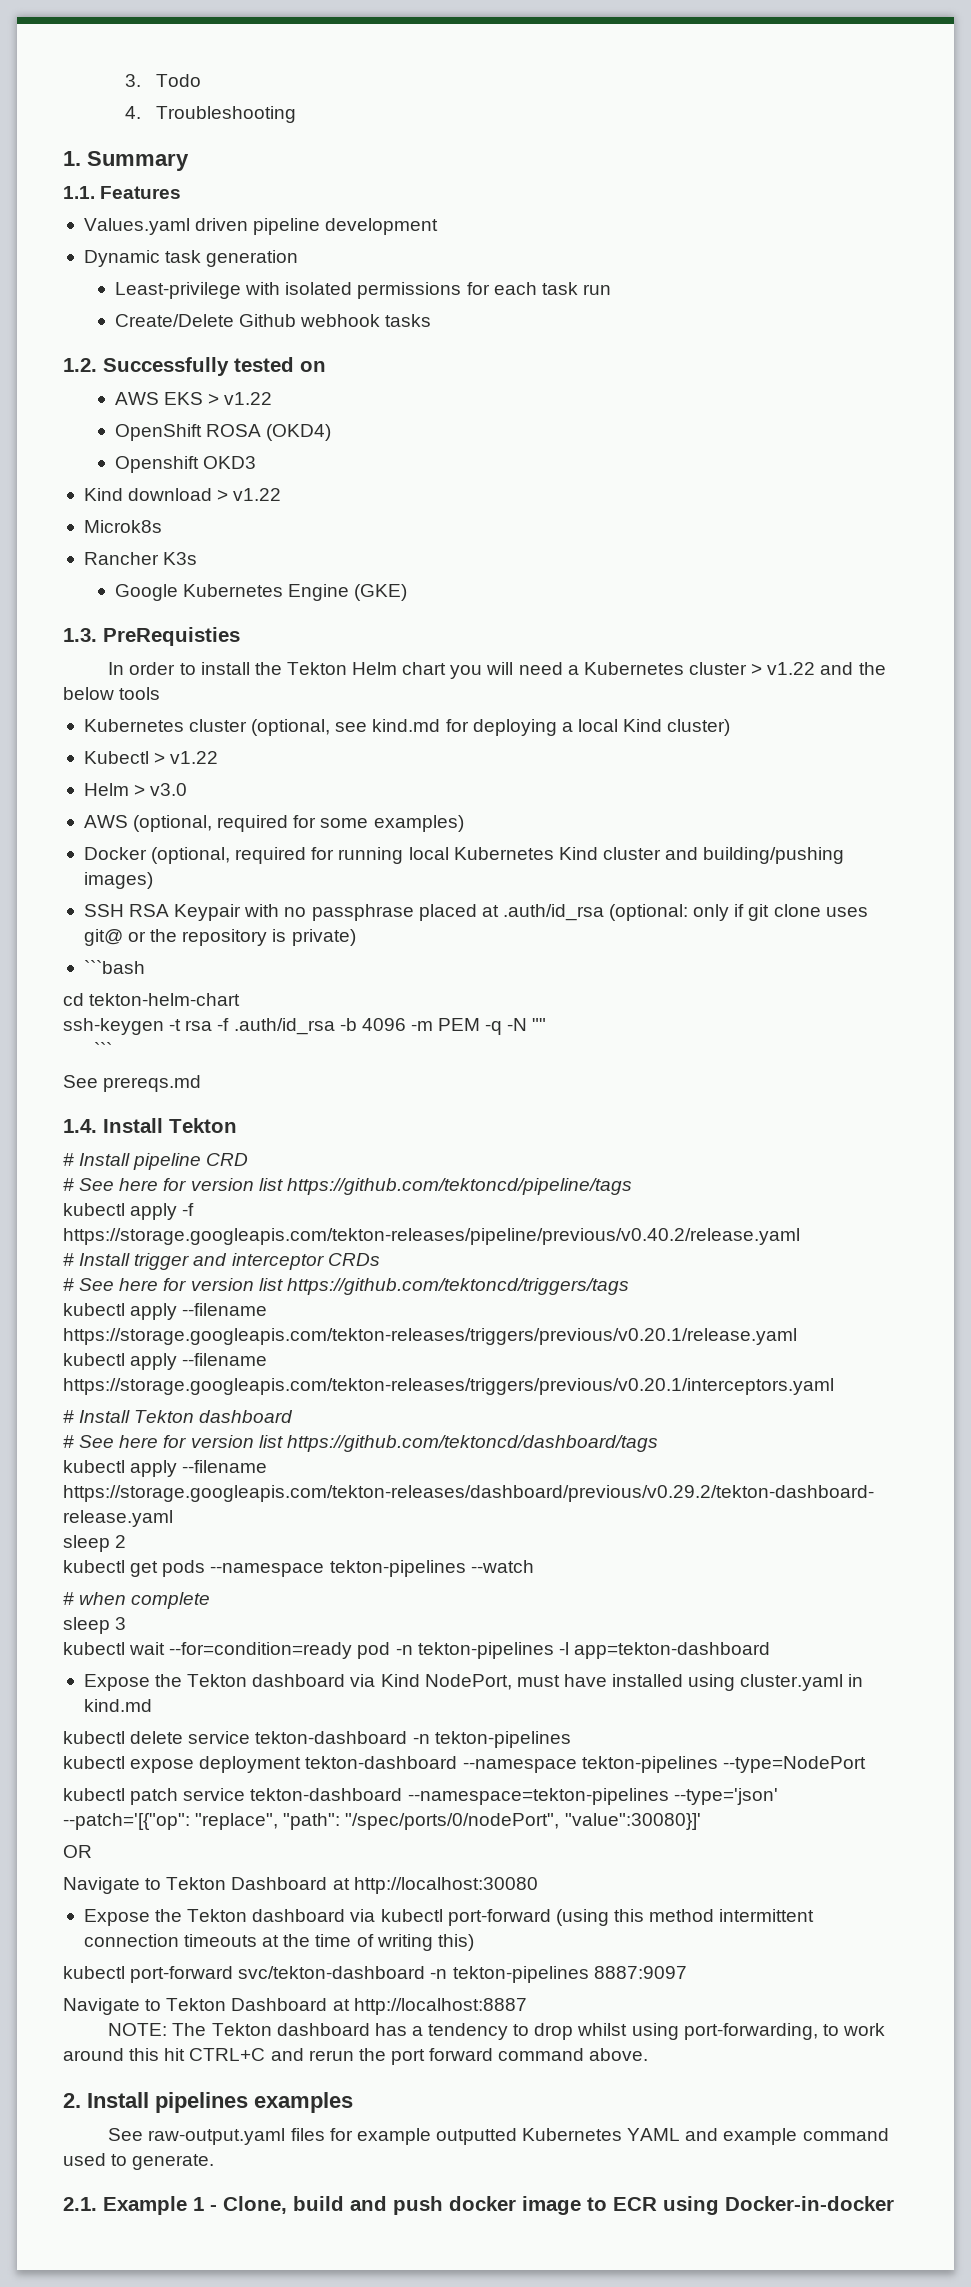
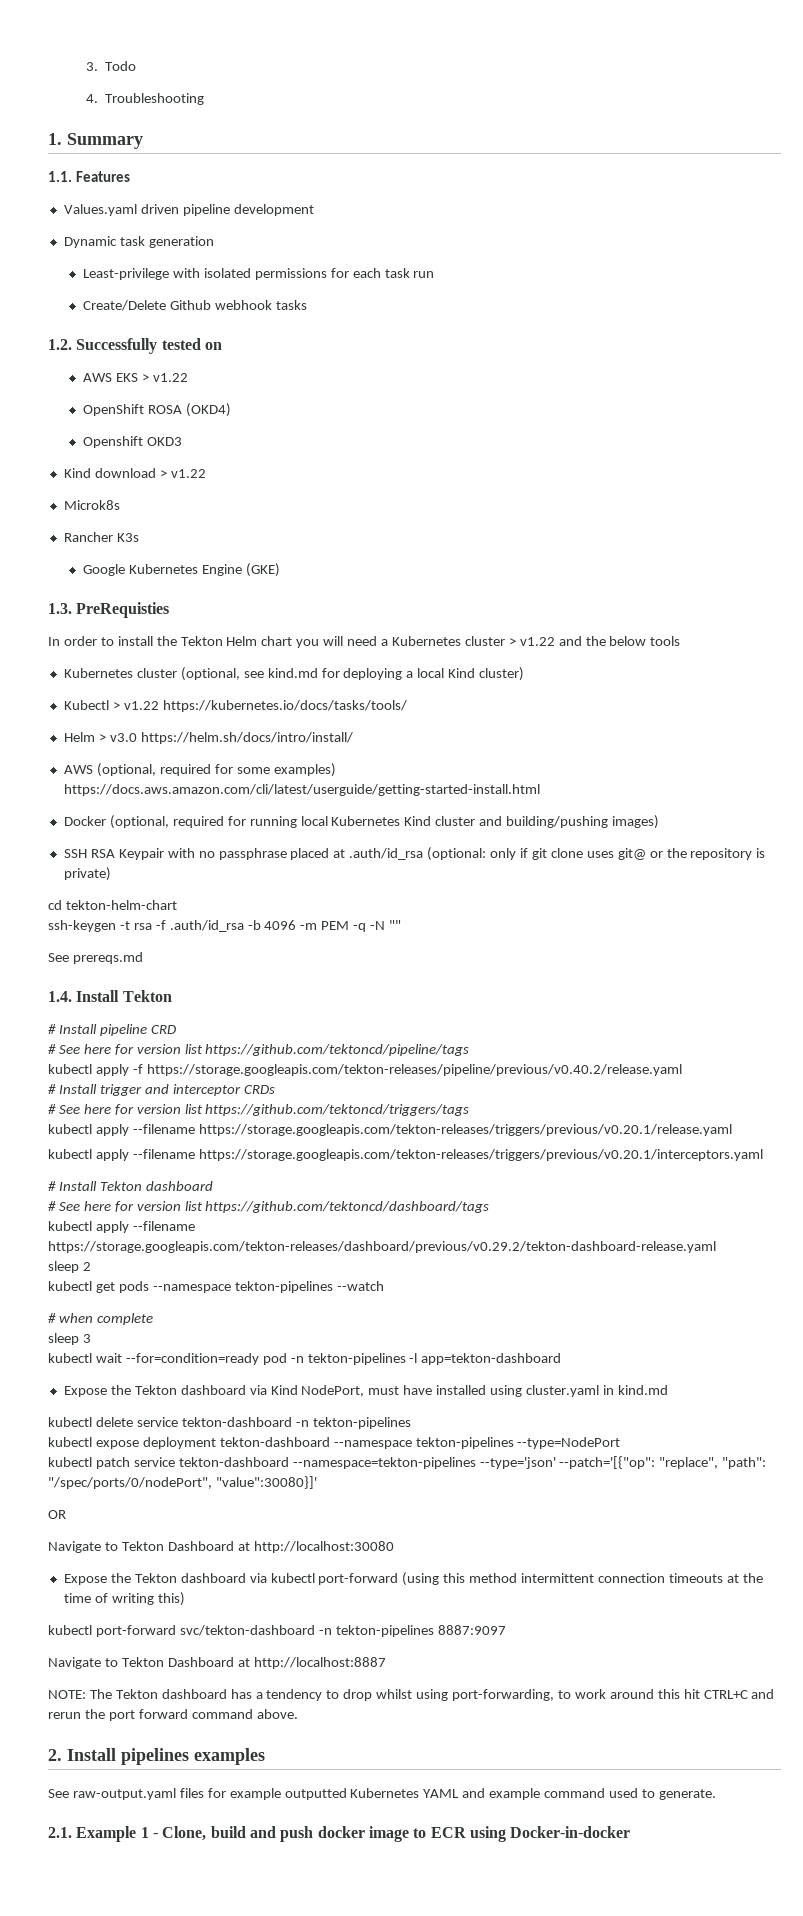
(219, 757) none -> [162,700,407,712] https://kubernetes.io/docs/tasks/tools/
(188, 789) none -> [140,732,353,744] https://helm.sh/docs/intro/install/
(464, 823) none -> [63,784,540,796] https://docs.aws.amazon.com/cli/latest/userguide/getting-started-install.html
[83,960,145,974] // ```bash -> (111, 874) none
[94,1042,113,1056] // ``` -> (402, 925) none

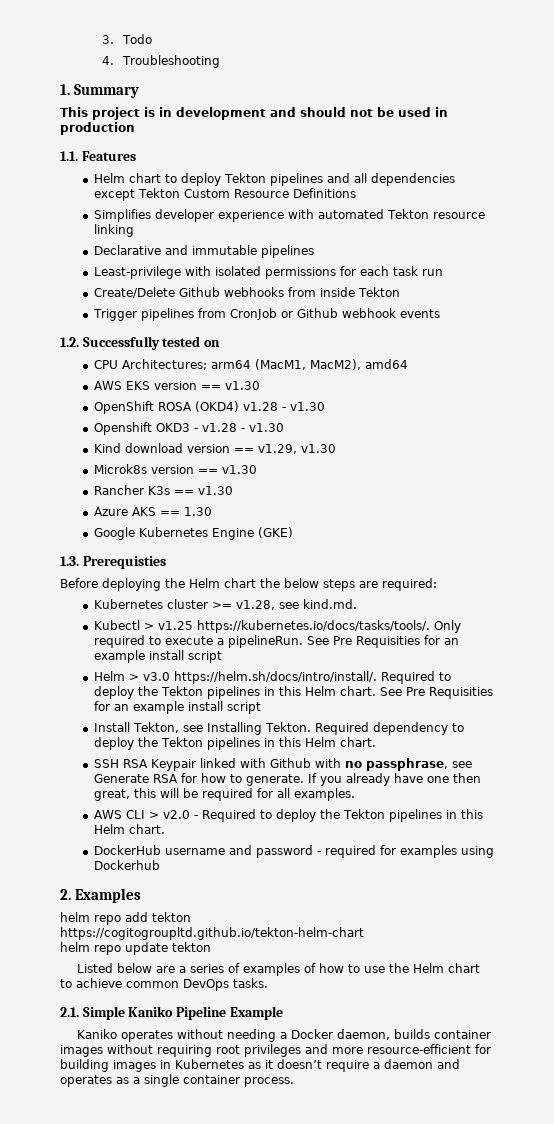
[48,171,130,182] [63,204,314,216] [63,236,214,248] 1.1. Features // Values.yaml driven pipeline development // Dynamic task generation -> [60,107,448,120] [60,122,135,135] [60,151,136,161] [93,173,455,186] [93,188,356,201] [93,209,485,222] [93,224,134,237] [93,245,314,258] This project is in development and should not be used in production // 1.1. Features // Helm chart to deploy Tekton pipelines and all dependencies except Tekton Custom Resource Definitions // Simplifies developer experience with automated Tekton resource linking // Declarative and immutable pipelines
[214,300,307,310] [48,338,222,354] webhook tasks // 1.2. Successfully tested on -> [223,287,400,297] [92,308,440,321] [60,336,220,350] [93,359,408,370] webhooks from inside Tekton // Trigger pipelines from CronJob or Github webhook events // 1.2. Successfully tested on // CPU Architectures; arm64 (MacM1, MacM2), amd64
[141,373,188,382] > v1.22 -> [153,381,260,390] version == v1.30
(231, 410) none -> [242,402,325,411] v1.28 - v1.30
[63,468,206,478] [63,500,120,510] [63,532,139,542] // Kind download > v1.22 // Microk8s // Rancher K3s -> [193,423,284,432] [93,443,336,454] [93,464,257,474] [93,485,233,495] [93,507,212,516] - v1.28 - v1.30 // Kind download version == v1.29, v1.30 // Microk8s version == v1.30 // Rancher K3s == v1.30 // Azure AKS == 1.30
[76,602,170,618] [48,636,681,648] [63,667,525,681] [63,700,407,712] [63,732,353,744] [63,763,336,777] [63,784,540,796] [63,815,660,829] [63,847,766,861] [63,867,111,881] [48,900,177,910] [48,920,402,932] [48,952,143,964] [48,990,172,1002] [48,1024,176,1036] [48,1044,470,1056] [48,1064,682,1076] [48,1084,275,1096] [48,1104,470,1116] [48,1124,732,1136] [48,1149,763,1161] [48,1181,213,1191] [48,1201,490,1213] [48,1221,195,1233] [48,1241,716,1253] [48,1261,91,1273] [48,1281,384,1293] [48,1313,153,1325] [48,1333,91,1345] [48,1353,562,1365] [63,1385,668,1397] [48,1417,411,1429] [48,1437,621,1449] [48,1456,767,1469] [48,1476,317,1489] [48,1510,66,1519] [48,1541,394,1553] [63,1572,763,1586] [63,1592,185,1606] [48,1625,506,1637] [48,1657,386,1669] [48,1689,775,1701] [48,1709,298,1721] [48,1748,265,1765] [48,1788,716,1800] [48,1826,631,1842] PreRequisties // In order to install the Tekton Helm chart you will need a Kubernetes cluster > v1.22 and the below tools // Kubernetes cluster (optional, see kind.md for deploying a local Kind cluster) // Kubectl > v1.22 https://kubernetes.io/docs/tasks/tools/ // Helm > v3.0 https://helm.sh/docs/intro/install/ // AWS (optional, required for some examples) https://docs.aws.amazon.com/cli/latest/userguide/getting-started-install.html // Docker (optional, required for running local Kubernetes Kind cluster and building/pushing images) // SSH RSA Keypair with no passphrase placed at .auth/id_rsa (optional: only if git clone uses git@ or the repository is private) // cd tekton-helm-chart // ssh-keygen -t rsa -f .auth/id_rsa -b 4096 -m PEM -q -N "" // See prereqs.md // 1.4. Install Tekton // # Install pipeline CRD // # See here for version list https://github.com/tektoncd/pipeline/tags // kubectl apply -f https://storage.googleapis.com/tekton-releases/pipeline/previous/v0.40.2/release.yaml // # Install trigger and interceptor CRDs // # See here for version list https://github.com/tektoncd/triggers/tags // kubectl apply --filename https://storage.googleapis.com/tekton-releases/triggers/previous/v0.20.1/release.yaml // kubectl apply --filename https://storage.googleapis.com/tekton-releases/triggers/previous/v0.20.1/interceptors.yaml // # Install Tekton dashboard // # See here for version list https://github.com/tektoncd/dashboard/tags // kubectl apply --filename https://storage.googleapis.com/tekton-releases/dashboard/previous/v0.29.2/tekton-dashboard-release.yaml // sleep 2 // kubectl get pods --namespace tekton-pipelines --watch // # when complete // sleep 3 // kubectl wait --for=condition=ready pod -n tekton-pipelines -l app=tekton-dashboard // Expose the Tekton dashboard via Kind NodePort, must have installed using cluster.yaml in kind.md // kubectl delete service tekton-dashboard -n tekton-pipelines // kubectl expose deployment tekton-dashboard --namespace tekton-pipelines --type=NodePort // kubectl patch service tekton-dashboard --namespace=tekton-pipelines --type='json' --patch='[{"op": "replace", "path": "/spec/ports/0/nodePort", "value":30080}]' // OR // Navigate to Tekton Dashboard at http://localhost:30080 // Expose the Tekton dashboard via kubectl port-forward (using this method intermittent connection timeouts at the time of writing this) // kubectl port-forward svc/tekton-dashboard -n tekton-pipelines 8887:9097 // Navigate to Tekton Dashboard at http://localhost:8887 // NOTE: The Tekton dashboard has a tendency to drop whilst using port-forwarding, to work around this hit CTRL+C and rerun the port forward command above. // 2. Install pipelines examples // See raw-output.yaml files for example outputted Kubernetes YAML and example command used to generate. // 2.1. Example 1 - Clone, build and push docker image to ECR using Docker-in-docker -> [82,556,166,569] [60,578,437,591] [93,599,357,610] [93,620,461,633] [93,635,459,648] [93,650,222,663] [93,671,451,684] [93,686,493,699] [93,701,261,714] [93,722,464,735] [93,737,376,750] [93,758,472,771] [93,773,481,786] [93,788,355,801] [93,809,483,822] [93,824,165,834] [93,845,494,858] [93,860,160,870] [60,888,141,903] [60,912,191,925] [60,927,364,940] [60,942,211,955] [76,963,480,976] [60,978,268,991] [60,1006,283,1020] [76,1029,491,1042] [60,1044,491,1057] [60,1059,460,1072] [60,1074,294,1087] Prerequisties // Before deploying the Helm chart the below steps are required: // Kubernetes cluster >= v1.28, see kind.md. // Kubectl > v1.25 https://kubernetes.io/docs/tasks/tools/. Only required to execute a pipelineRun. See Pre Requisities for an example install script // Helm > v3.0 https://helm.sh/docs/intro/install/. Required to deploy the Tekton pipelines in this Helm chart. See Pre Requisities for an example install script // Install Tekton, see Installing Tekton. Required dependency to deploy the Tekton pipelines in this Helm chart. // SSH RSA Keypair linked with Github with no passphrase, see Generate RSA for how to generate. If you already have one then great, this will be required for all examples. // AWS CLI > v2.0 - Required to deploy the Tekton pipelines in this Helm chart. // DockerHub username and password - required for examples using Dockerhub // 2. Examples // helm repo add tekton https://cogitogroupltd.github.io/tekton-helm-chart // helm repo update tekton // Listed below are a series of examples of how to use the Helm chart to achieve common DevOps tasks. // 2.1. Simple Kaniko Pipeline Example // Kaniko operates without needing a Docker daemon, builds container images without requiring root privileges and more resource-efficient for building images in Kubernetes as it doesn’t require a daemon and operates as a single container process.

